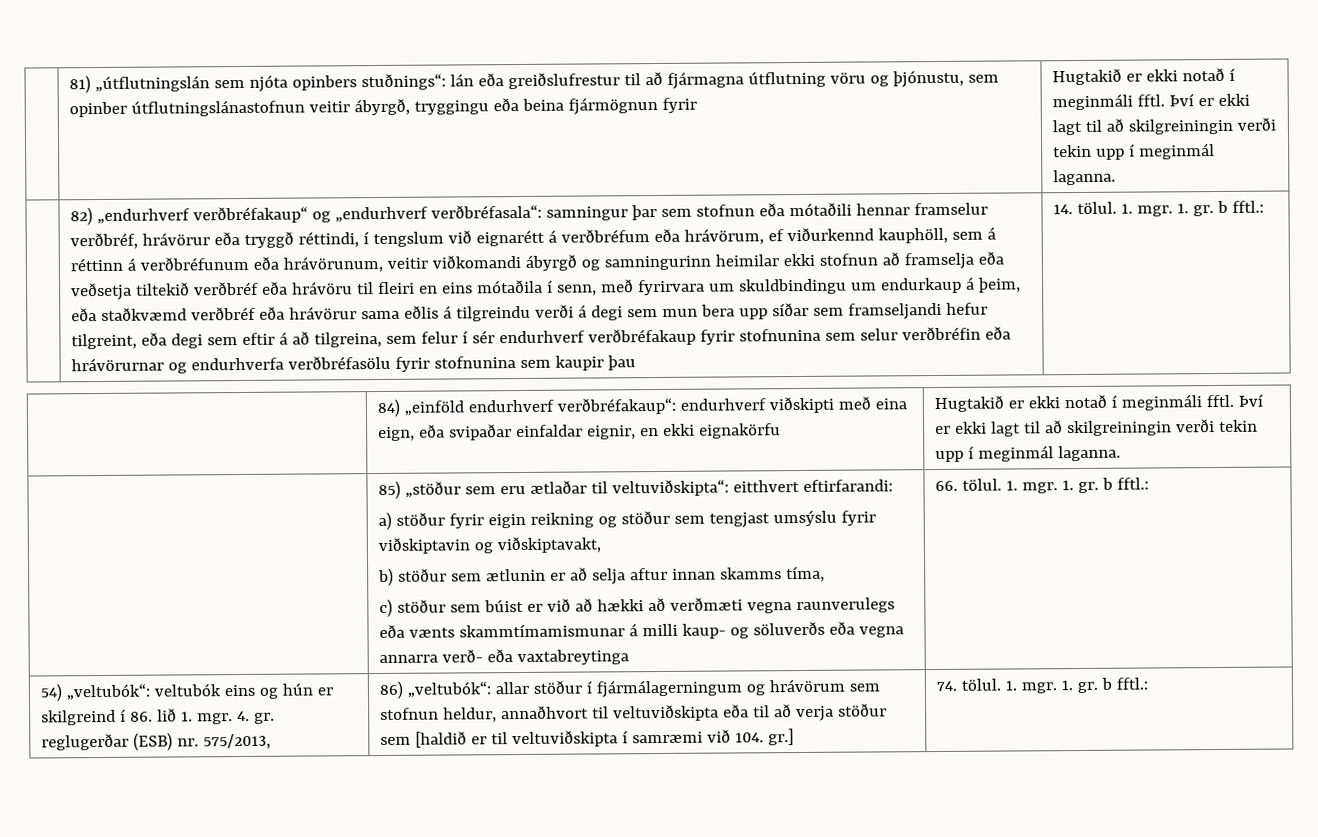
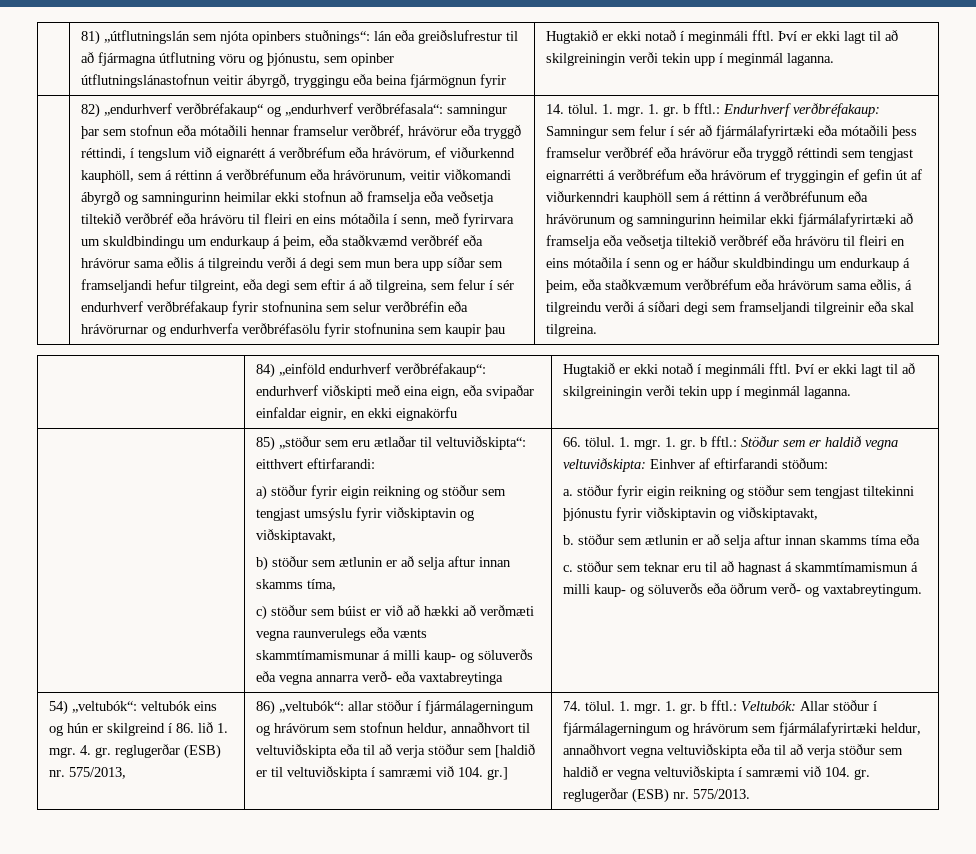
(1265, 206) none -> [723,103,881,117] [546,125,918,139] [546,147,914,161] [546,169,923,183] [546,191,869,205] [546,213,914,227] [546,235,906,249] [546,257,911,271] [546,279,913,293] [546,301,915,315] [546,324,598,337] Endurhverf verðbréfakaup: Samningur sem felur í sér að fjármálafyrirtæki eða mótaðili þess framselur verðbréf eða hrávörur eða tryggð réttindi sem tengjast eignarrétti á verðbréfum eða hrávörum ef tryggingin ef gefin út af viðurkenndri kauphöll sem á réttinn á verðbréfunum eða hrávörunum og samningurinn heimilar ekki fjármálafyrirtæki að framselja eða veðsetja tiltekið verðbréf eða hrávöru til fleiri en eins mótaðila í senn og er háður skuldbindingu um endurkaup á þeim, eða staðkvæmum verðbréfum eða hrávörum sama eðlis, á tilgreindu verði á síðari degi sem framseljandi tilgreinir eða skal tilgreina.
(1150, 483) none -> [741,436,899,450] [563,458,829,472] [563,485,915,499] [563,507,819,521] [563,534,921,548] [563,561,919,575] [563,583,923,597] Stöður sem er haldið vegna veltuviðskipta: Einhver af eftirfarandi stöðum: // a. stöður fyrir eigin reikning og stöður sem tengjast tiltekinni þjónustu fyrir viðskiptavin og viðskiptavakt, // b. stöður sem ætlunin er að selja aftur innan skamms tíma eða // c. stöður sem teknar eru til að hagnast á skammtímamismun á milli kaup- og söluverðs eða öðrum verð- og vaxtabreytingum.
(1149, 683) none -> [741,700,878,711] [563,722,922,736] [563,744,904,758] [563,766,871,780] [563,788,751,803] Veltubók: Allar stöður í fjármálagerningum og hrávörum sem fjármálafyrirtæki heldur, annaðhvort vegna veltuviðskipta eða til að verja stöður sem haldið er vegna veltuviðskipta í samræmi við 104. gr. reglugerðar (ESB) nr. 575/2013.

